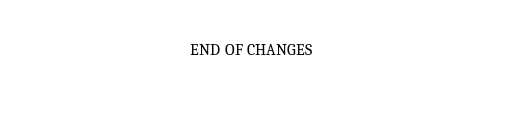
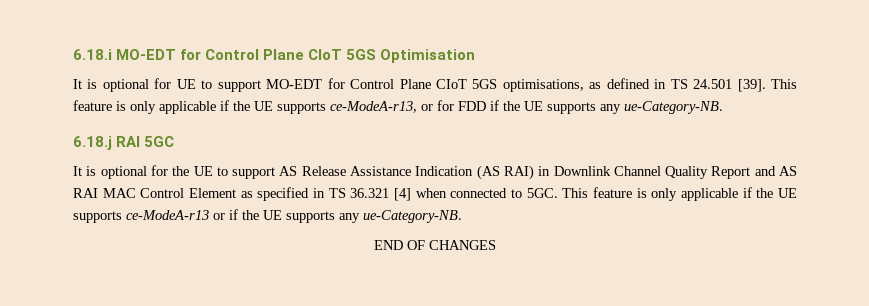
(190, 49) none -> [73,49,476,63] [73,78,798,92] [73,100,723,114] [73,136,175,150] [73,165,797,180] [73,187,797,201] [73,209,462,223] 6.18.i MO-EDT for Control Plane CIoT 5GS Optimisation // It is optional for UE to support MO-EDT for Control Plane CIoT 5GS optimisations, as defined in TS 24.501 [39]. This feature is only applicable if the UE supports ce-ModeA-r13, or for FDD if the UE supports any ue-Category-NB. // 6.18.j RAI 5GC // It is optional for the UE to support AS Release Assistance Indication (AS RAI) in Downlink Channel Quality Report and AS RAI MAC Control Element as specified in TS 36.321 [4] when connected to 5GC. This feature is only applicable if the UE supports ce-ModeA-r13 or if the UE supports any ue-Category-NB. //

